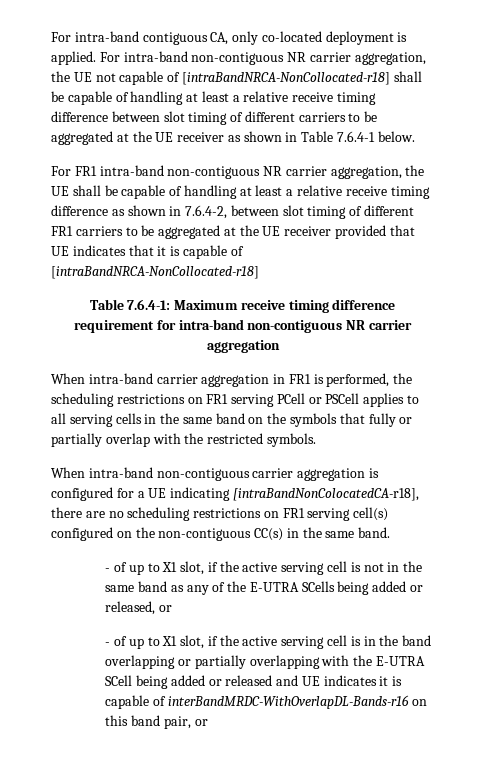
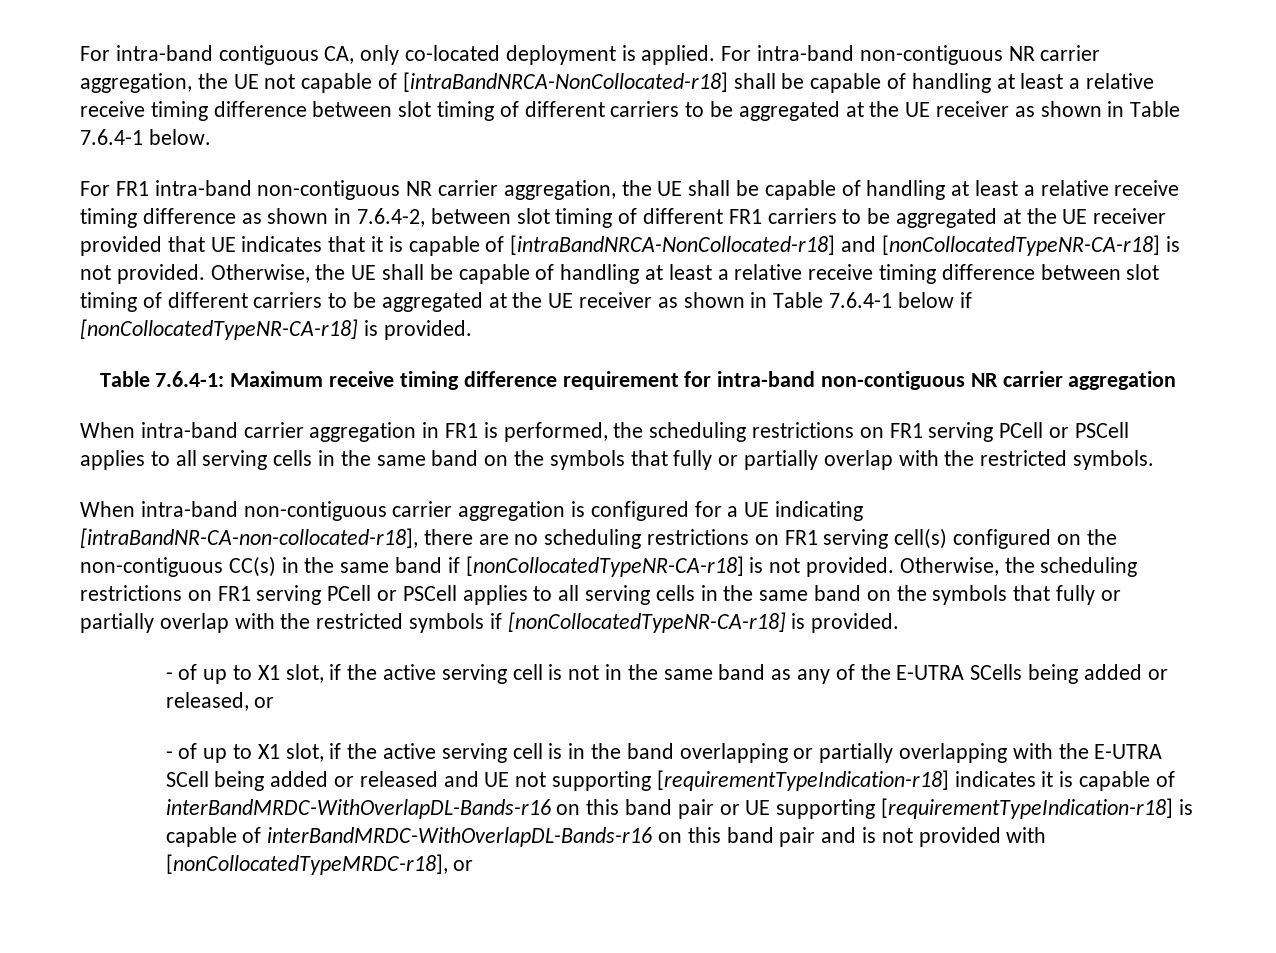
(259, 272) none -> [841,235,1180,256] [80,264,1160,284] [80,292,972,312] [80,319,472,340] and [nonCollocatedTypeNR-CA-r18] is not provided. Otherwise, the UE shall be capable of handling at least a relative receive timing difference between slot timing of different carriers to be aggregated at the UE receiver as shown in Table 7.6.4-1 below if [nonCollocatedTypeNR-CA-r18] is provided.
[232,488,419,501] [intraBandNonColocatedCA-r18], -> [80,528,418,548] [intraBandNR-CA-non-collocated-r18],
[358,527,391,538] band. -> [395,556,1138,577] [80,585,1121,605] [80,612,900,633] band if [nonCollocatedTypeNR-CA-r18] is not provided. Otherwise, the scheduling restrictions on FR1 serving PCell or PSCell applies to all serving cells in the same band on the symbols that fully or partially overlap with the restricted symbols if [nonCollocatedTypeNR-CA-r18] is provided.
(320, 681) none -> [515,770,949,791] not supporting [requirementTypeIndication-r18]
[163,716,191,729] pair, -> [677,798,1193,819] [165,827,1047,847] [165,854,448,875] pair or UE supporting [requirementTypeIndication-r18] is capable of interBandMRDC-WithOverlapDL-Bands-r16 on this band pair and is not provided with [nonCollocatedTypeMRDC-r18],

